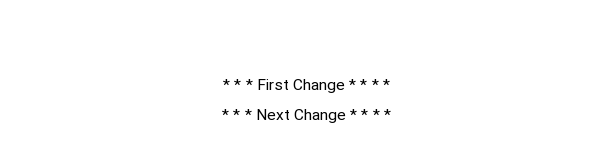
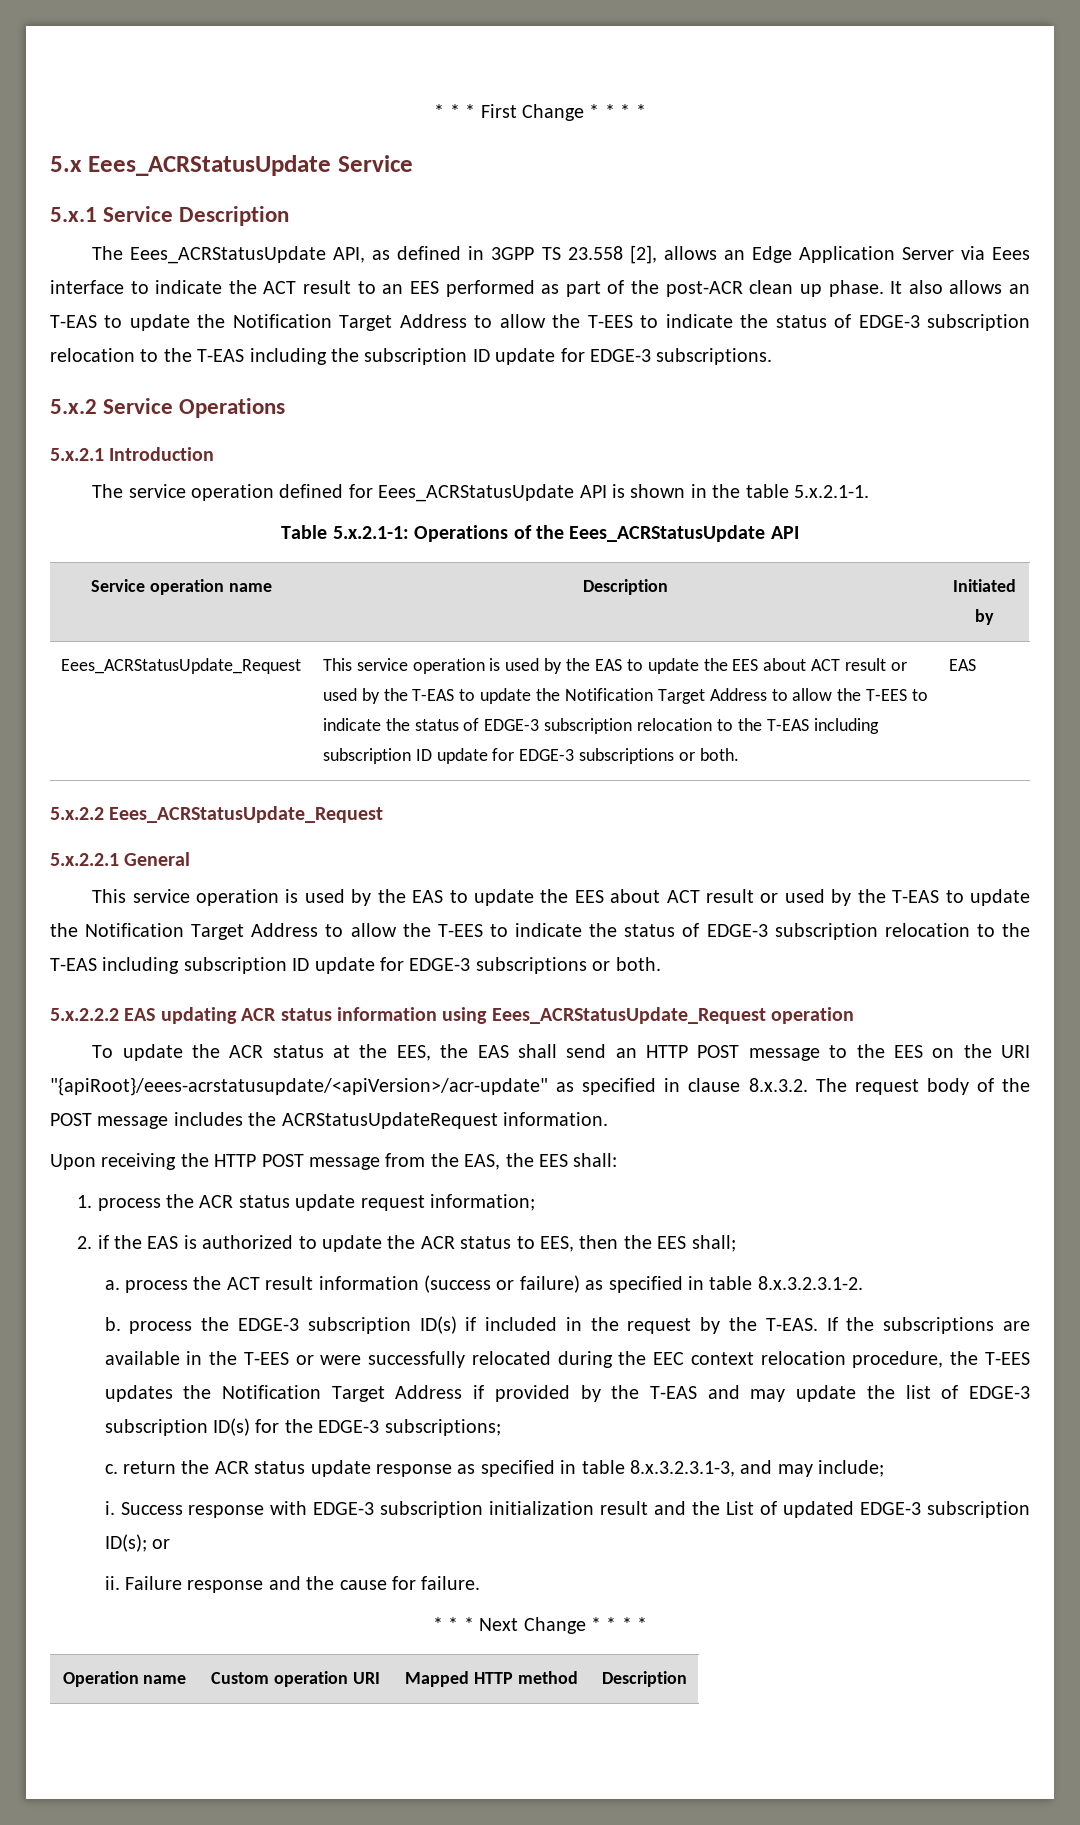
(390, 84) none -> [50,155,413,176] [50,206,290,226] [92,245,1030,264] [50,280,1030,297] [50,314,1030,331] [50,348,773,365] [50,398,286,418] [50,447,215,461] [92,484,869,502] [281,525,799,542] [91,579,272,595] [583,579,669,595] [952,579,1016,592] [974,609,994,625] [60,658,301,674] [322,658,907,674] [322,688,928,704] [322,718,879,734] [322,748,739,764] [948,659,976,671] [50,806,384,823] [50,852,191,866] [92,889,1031,906] [50,923,1030,940] [50,957,661,974] [50,1007,855,1024] [92,1044,1031,1061] [50,1077,1031,1096] [50,1112,608,1129] [50,1153,618,1170] [77,1194,536,1211] [77,1235,736,1252] [104,1275,863,1293] [104,1316,1031,1334] [104,1351,1030,1368] [104,1385,1031,1402] [104,1418,501,1436] [104,1460,885,1477] [104,1501,1031,1518] [104,1534,170,1552] [104,1576,481,1593] // 5.x Eees_ACRStatusUpdate Service // 5.x.1 Service Description // The Eees_ACRStatusUpdate API, as defined in 3GPP TS 23.558 [2], allows an Edge Application Server via Eees interface to indicate the ACT result to an EES performed as part of the post-ACR clean up phase. It also allows an T-EAS to update the Notification Target Address to allow the T-EES to indicate the status of EDGE-3 subscription relocation to the T-EAS including the subscription ID update for EDGE-3 subscriptions. // 5.x.2 Service Operations // 5.x.2.1 Introduction // The service operation defined for Eees_ACRStatusUpdate API is shown in the table 5.x.2.1-1. // Table 5.x.2.1-1: Operations of the Eees_ACRStatusUpdate API // Service operation name | Description | Initiated by // Eees_ACRStatusUpdate_Request | This service operation is used by the EAS to update the EES about ACT result or used by the T-EAS to update the Notification Target Address to allow the T-EES to indicate the status of EDGE-3 subscription relocation to the T-EAS including subscription ID update for EDGE-3 subscriptions or both. | EAS // 5.x.2.2 Eees_ACRStatusUpdate_Request // 5.x.2.2.1 General // This service operation is used by the EAS to update the EES about ACT result or used by the T-EAS to update the Notification Target Address to allow the T-EES to indicate the status of EDGE-3 subscription relocation to the T-EAS including subscription ID update for EDGE-3 subscriptions or both. // 5.x.2.2.2 EAS updating ACR status information using Eees_ACRStatusUpdate_Request operation // To update the ACR status at the EES, the EAS shall send an HTTP POST message to the EES on the URI "{apiRoot}/eees-acrstatusupdate/<apiVersion>/acr-update" as specified in clause 8.x.3.2. The request body of the POST message includes the ACRStatusUpdateRequest information. // Upon receiving the HTTP POST message from the EAS, the EES shall: // 1. process the ACR status update request information; // 2. if the EAS is authorized to update the ACR status to EES, then the EES shall; // a. process the ACT result information (success or failure) as specified in table 8.x.3.2.3.1-2. // b. process the EDGE-3 subscription ID(s) if included in the request by the T-EAS. If the subscriptions are available in the T-EES or were successfully relocated during the EEC context relocation procedure, the T-EES updates the Notification Target Address if provided by the T-EAS and may update the list of EDGE-3 subscription ID(s) for the EDGE-3 subscriptions; // c. return the ACR status update response as specified in table 8.x.3.2.3.1-3, and may include; // i. Success response with EDGE-3 subscription initialization result and the List of updated EDGE-3 subscription ID(s); or // ii. Failure response and the cause for failure.
(391, 114) none -> [62,1671,187,1687] [211,1671,380,1687] [405,1671,578,1687] [602,1671,687,1687] // Operation name | Custom operation URI | Mapped HTTP method | Description

